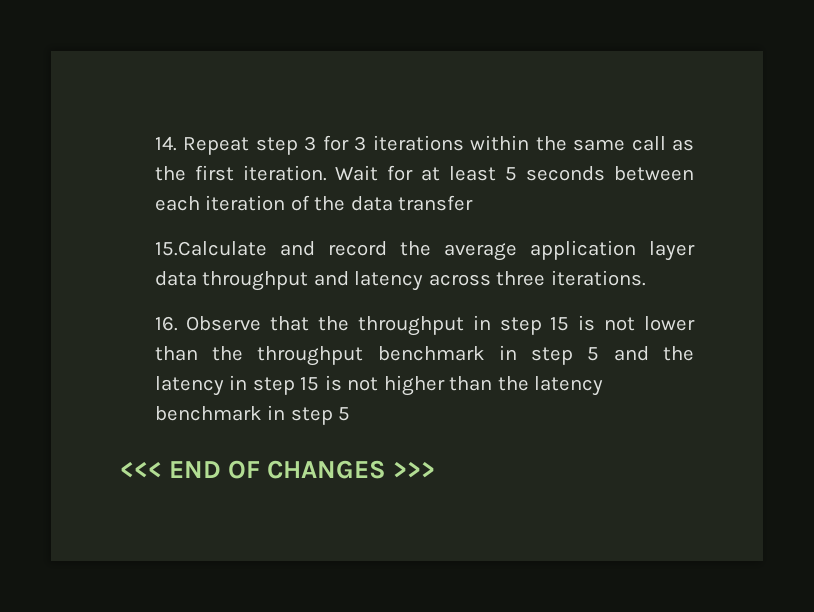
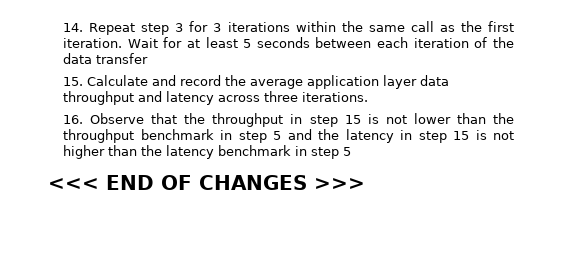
[154,241,267,256] 15.Calculate -> [63,75,149,86] 15. Calculate

